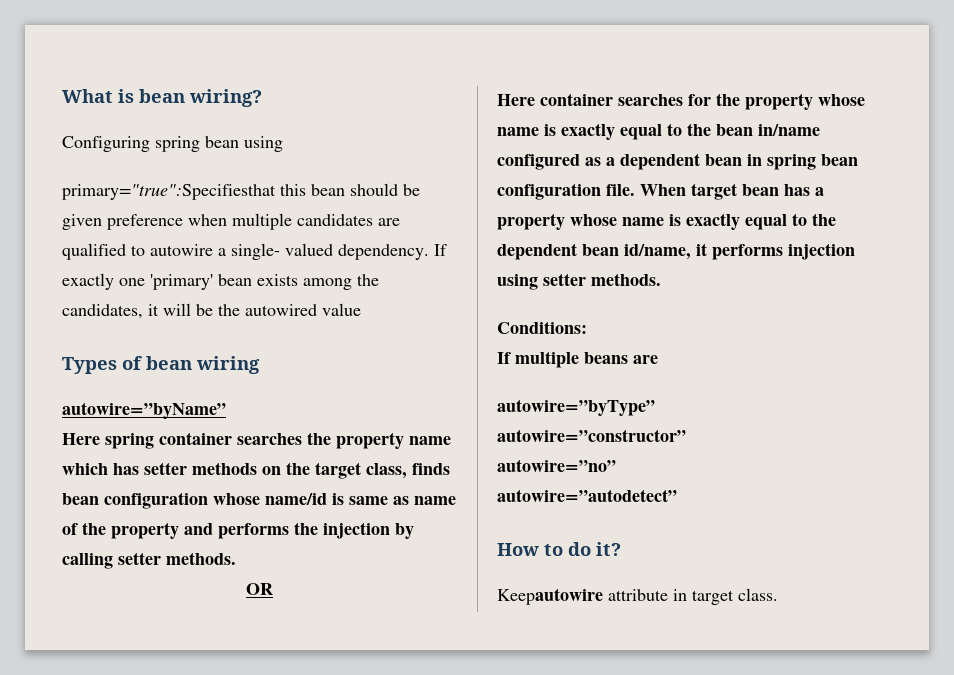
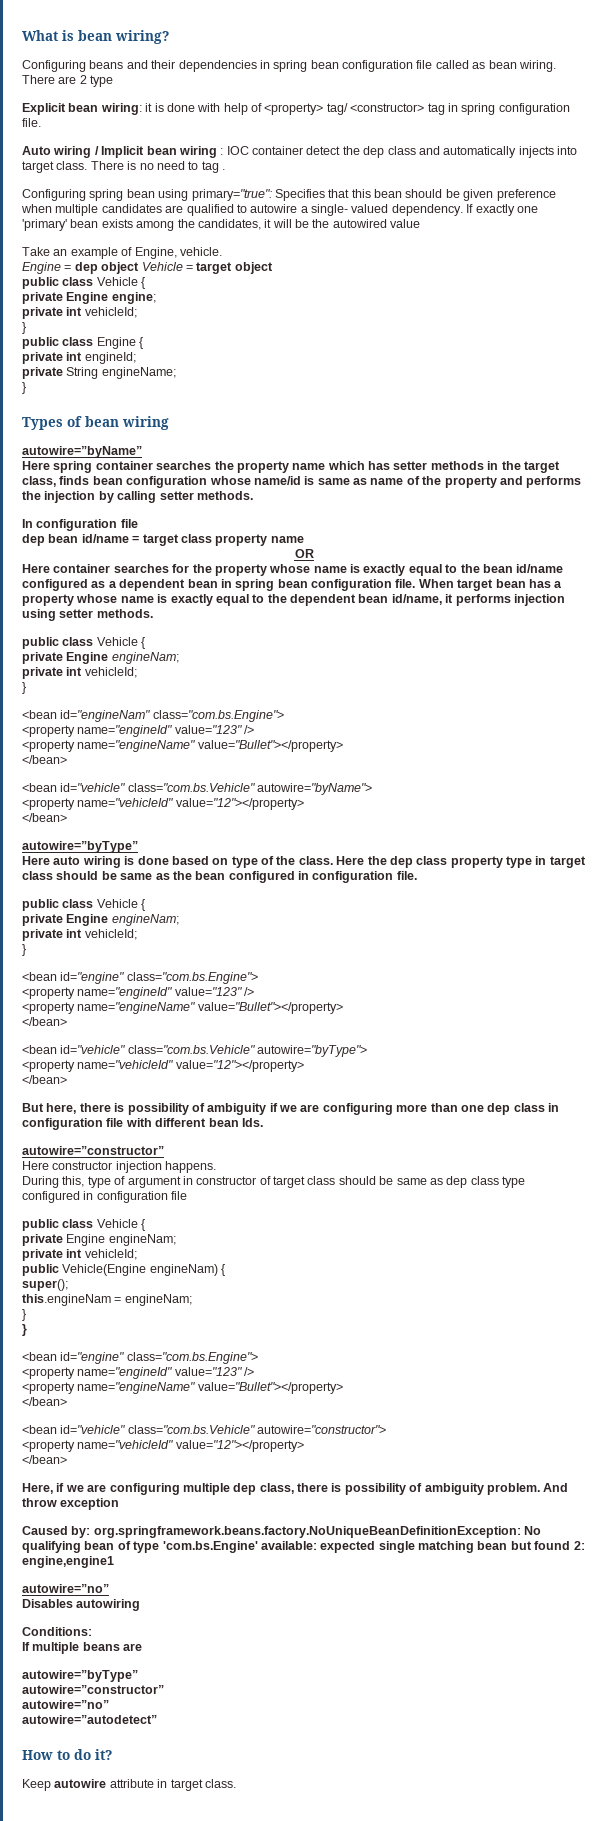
(262, 98) none -> [22,60,556,72] [22,75,114,87] [22,103,570,115] [22,118,41,127] [22,146,577,158] [22,161,225,173] // Configuring beans and their dependencies in spring bean configuration file called as bean wiring. There are 2 type // Explicit bean wiring: it is done with help of <property> tag/ <constructor> tag in spring configuration file. // Auto wiring / Implicit bean wiring : IOC container detect the dep class and automatically injects into target class. There is no need to tag .
[62,184,276,200] // primary="true":Specifiesthat -> [191,189,350,201] primary="true": Specifies that
(361, 309) none -> [22,247,222,259] [22,262,273,274] [22,277,146,289] [22,292,156,304] [22,307,137,319] [22,322,26,334] [22,337,144,349] [22,352,136,364] [22,367,176,379] [22,382,26,394] // Take an example of Engine, vehicle. // Engine = dep object Vehicle = target object // public class Vehicle { // private Engine engine; // private int vehicleId; // } // public class Engine { // private int engineId; // private String engineName; // }
[262,466,281,475] on -> [487,461,499,470] in
(236, 558) none -> [22,519,138,531] [22,534,304,546] // In configuration file // dep bean id/name = target class property name
[758,124,820,136] in/name -> [516,564,564,573] id/name
(661, 279) none -> [22,637,146,649] [22,652,179,664] [22,667,137,679] [22,682,26,694] [22,710,284,722] [22,725,255,737] [22,740,343,752] [22,755,67,764] [22,783,373,795] [22,798,304,810] [22,813,67,822] [22,841,138,853] [22,856,586,868] [22,871,417,883] [22,899,146,911] [22,914,179,926] [22,929,137,941] [22,944,26,956] [22,972,258,984] [22,987,255,999] [22,1002,343,1014] [22,1017,67,1026] [22,1045,368,1057] [22,1060,304,1072] [22,1075,67,1084] [22,1103,559,1115] [22,1118,263,1130] [22,1146,164,1155] [22,1161,217,1173] [22,1176,525,1188] [22,1191,188,1203] [22,1219,146,1231] [22,1234,176,1246] [22,1249,137,1261] [22,1264,226,1276] [22,1279,68,1291] [22,1294,192,1306] [22,1309,26,1321] [22,1324,27,1336] [22,1352,258,1364] [22,1367,255,1379] [22,1382,343,1394] [22,1397,67,1406] [22,1425,387,1434] [22,1440,304,1452] [22,1455,67,1464] [22,1483,569,1495] [22,1498,120,1510] [22,1526,542,1538] [22,1541,585,1553] [22,1556,114,1568] [22,1584,109,1593] [22,1599,141,1611] // public class Vehicle { // private Engine engineNam; // private int vehicleId; // } // <bean id="engineNam" class="com.bs.Engine"> // <property name="engineId" value="123" /> // <property name="engineName" value="Bullet"></property> // </bean> // <bean id="vehicle" class="com.bs.Vehicle" autowire="byName"> // <property name="vehicleId" value="12"></property> // </bean> // autowire=”byType” // Here auto wiring is done based on type of the class. Here the dep class property type in target class should be same as the bean configured in configuration file. // public class Vehicle { // private Engine engineNam; // private int vehicleId; // } // <bean id="engine" class="com.bs.Engine"> // <property name="engineId" value="123" /> // <property name="engineName" value="Bullet"></property> // </bean> // <bean id="vehicle" class="com.bs.Vehicle" autowire="byType"> // <property name="vehicleId" value="12"></property> // </bean> // But here, there is possibility of ambiguity if we are configuring more than one dep class in configuration file with different bean Ids. // autowire=”constructor” // Here constructor injection happens. // During this, type of argument in constructor of target class should be same as dep class type configured in configuration file // public class Vehicle { // private Engine engineNam; // private int vehicleId; // public Vehicle(Engine engineNam) { // super(); // this.engineNam = engineNam; // } // } // <bean id="engine" class="com.bs.Engine"> // <property name="engineId" value="123" /> // <property name="engineName" value="Bullet"></property> // </bean> // <bean id="vehicle" class="com.bs.Vehicle" autowire="constructor"> // <property name="vehicleId" value="12"></property> // </bean> // Here, if we are configuring multiple dep class, there is possibility of ambiguity problem. And throw exception // Caused by: org.springframework.beans.factory.NoUniqueBeanDefinitionException: No qualifying bean of type 'com.bs.Engine' available: expected single matching bean but found 2: engine,engine1 // autowire=”no” // Disables autowiring
[497,588,603,605] Keepautowire -> [22,1779,107,1791] Keep autowire

